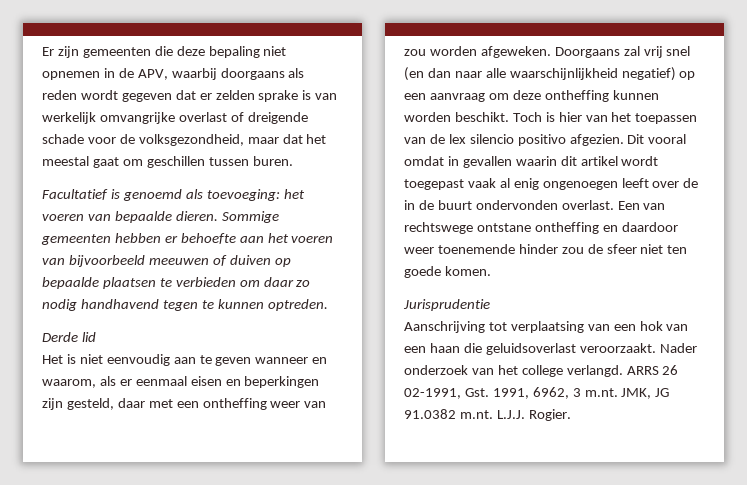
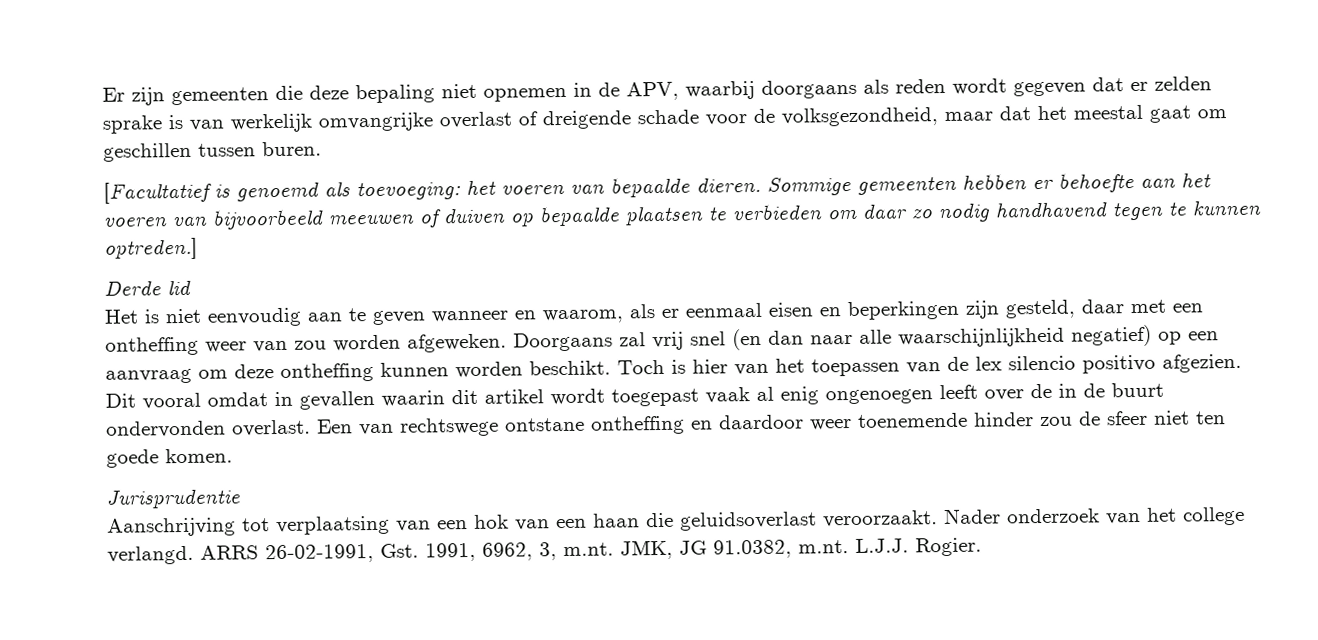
[42,189,108,200] Facultatief -> [103,181,212,204] [Facultatief
[267,299,328,311] optreden. -> [104,237,198,260] optreden.]
[662,365,679,375] [404,388,461,399] 26 02-1991, -> [265,544,374,564] 26-02-1991,
[572,388,581,397] 3 -> [539,542,557,561] 3,
[404,409,456,419] 91.0382 -> [713,539,792,559] 91.0382,

